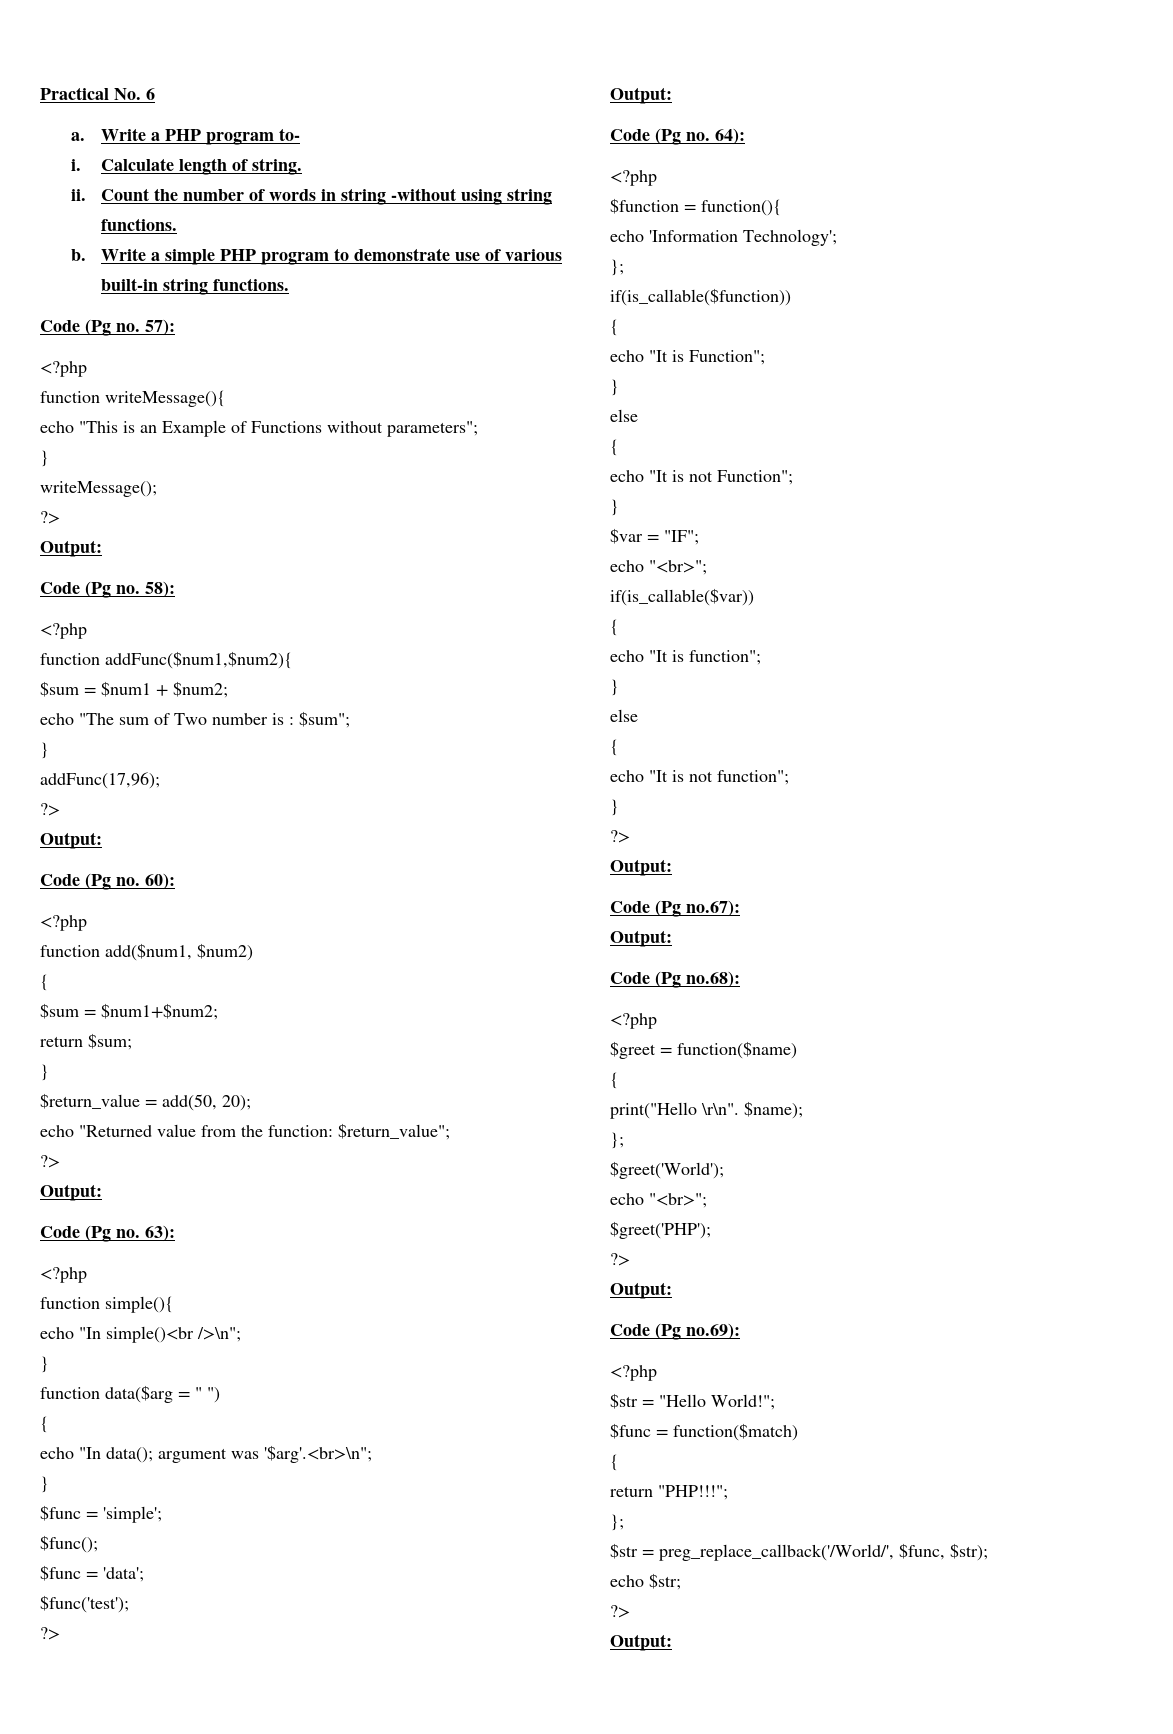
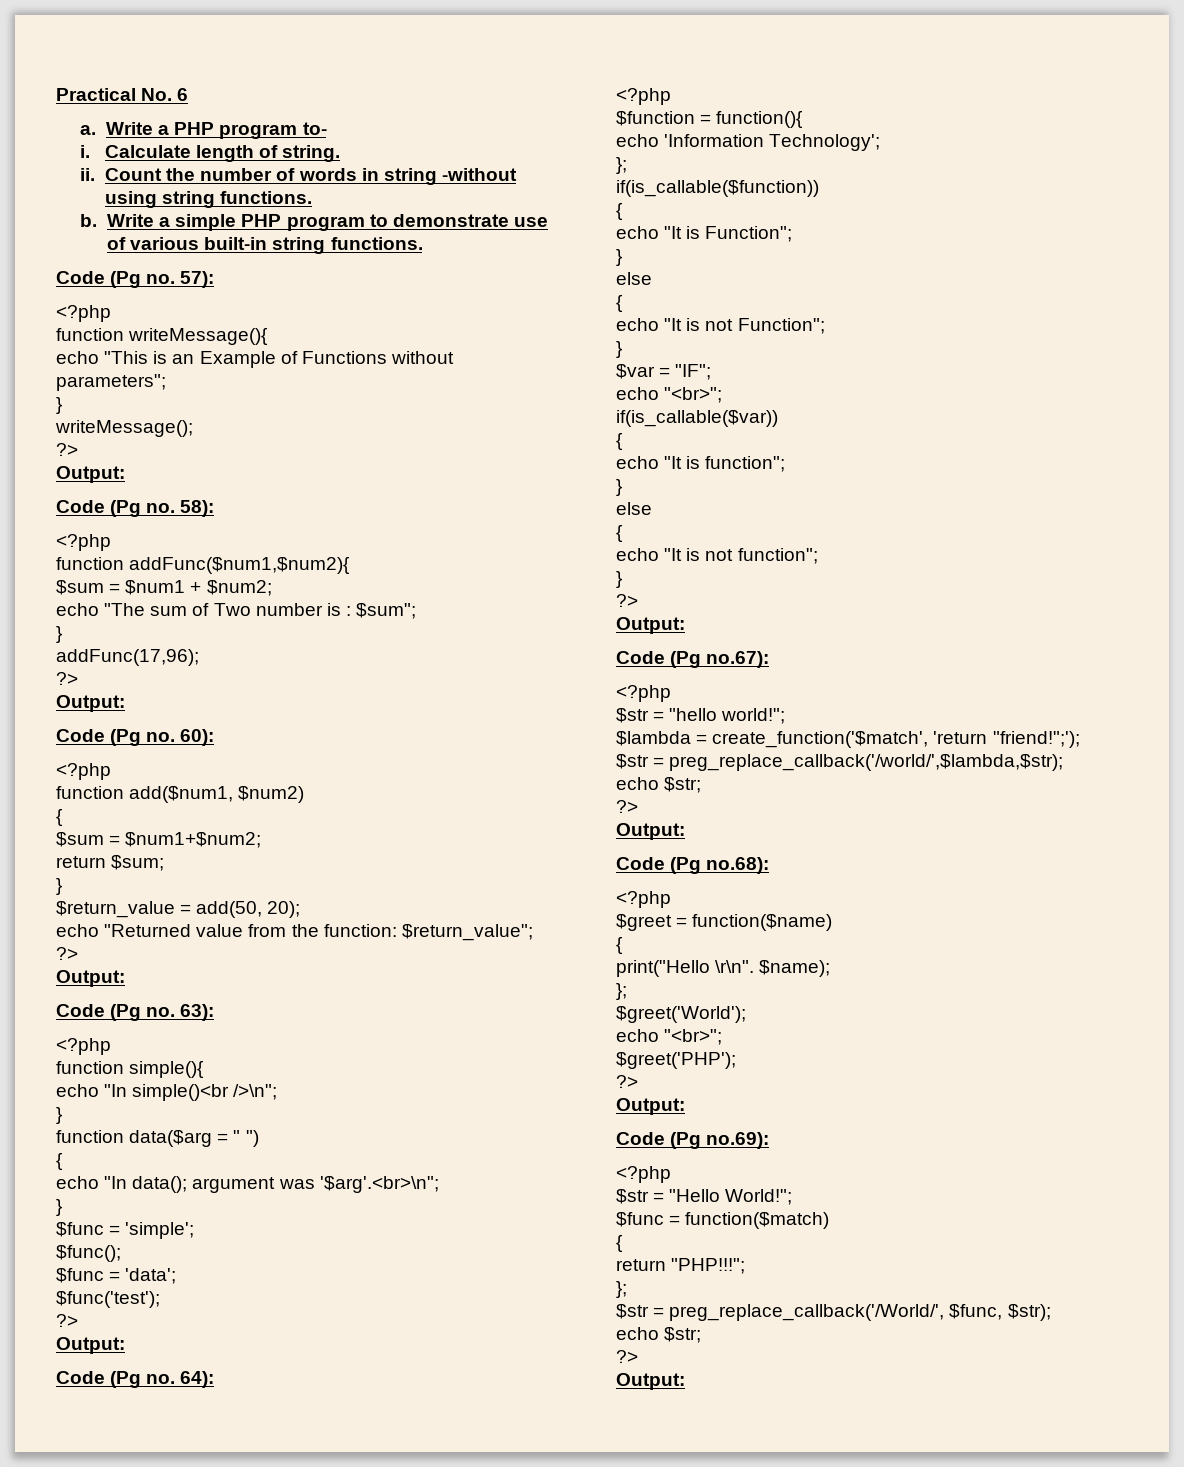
(740, 908) none -> [616,685,671,702] [616,708,786,724] [616,731,1080,748] [616,754,1064,771] [616,777,702,793] [616,800,638,813] // <?php // $str = "hello world!"; // $lambda = create_function('$match', 'return "friend!";'); // $str = preg_replace_callback('/world/',$lambda,$str); // echo $str; // ?>

